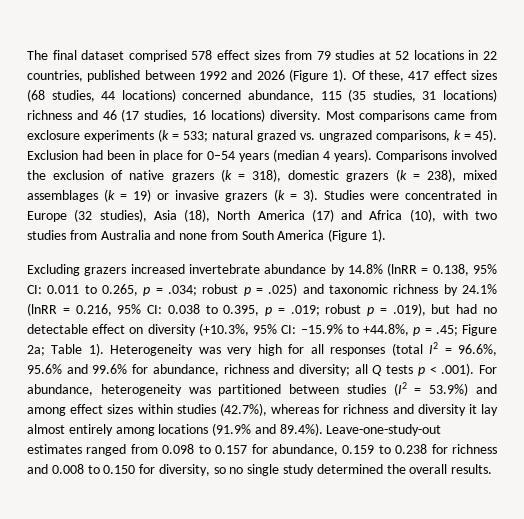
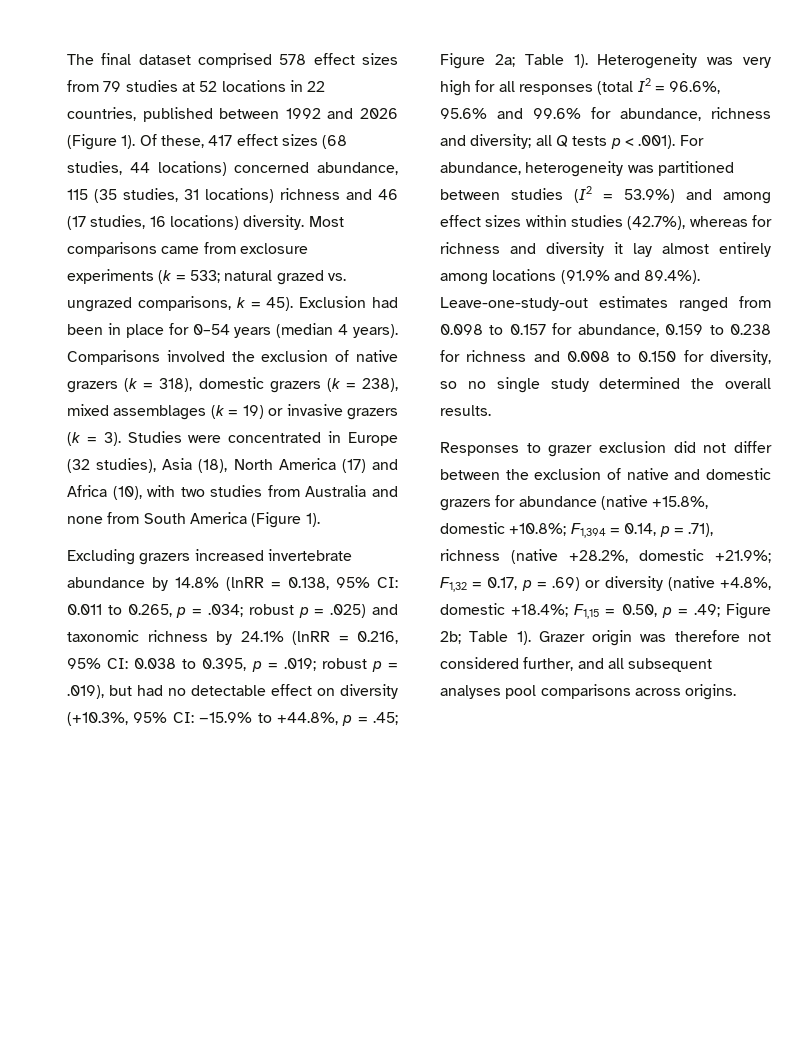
(493, 469) none -> [440,441,772,457] [440,468,771,480] [440,495,709,511] [440,522,714,538] [440,549,771,564] [440,576,771,592] [440,603,771,619] [440,630,771,646] [440,657,713,672] [440,684,737,700] // Responses to grazer exclusion did not differ between the exclusion of native and domestic grazers for abundance (native +15.8%, domestic +10.8%; F1,394 = 0.14, p = .71), richness (native +28.2%, domestic +21.9%; F1,32 = 0.17, p = .69) or diversity (native +4.8%, domestic +18.4%; F1,15 = 0.50, p = .49; Figure 2b; Table 1). Grazer origin was therefore not considered further, and all subsequent analyses pool comparisons across origins.

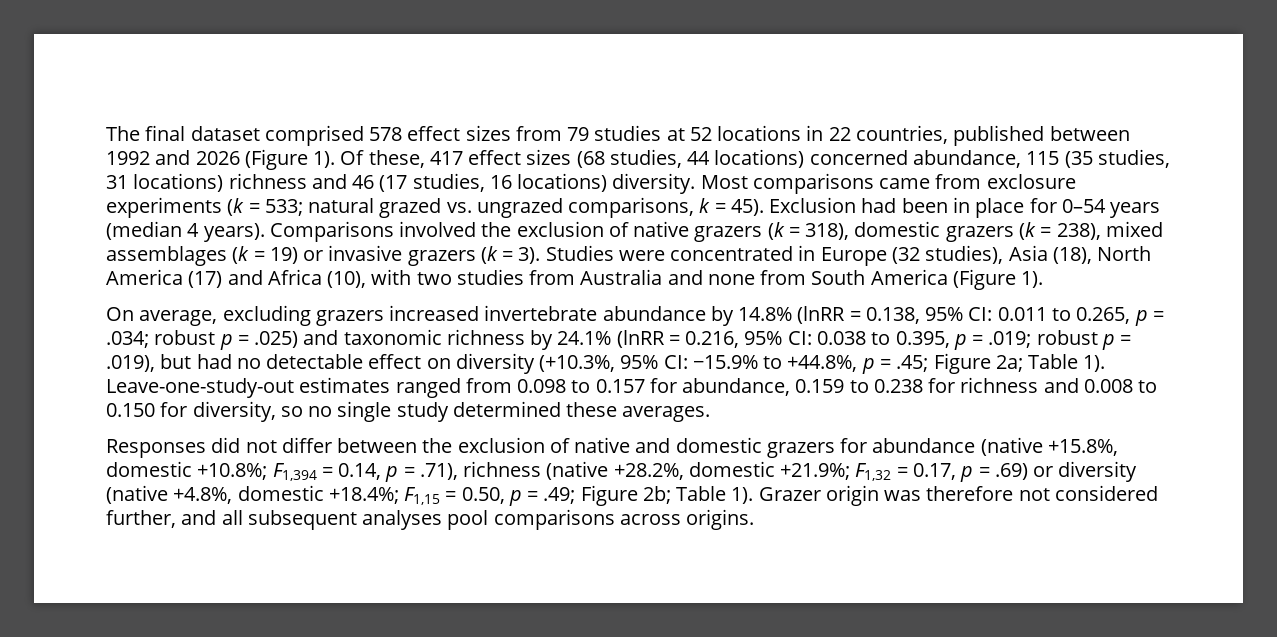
[67,549,135,565] Excluding -> [106,305,311,326] On average, excluding
[597,53,771,69] [440,78,721,96] [440,107,771,121] [440,134,704,149] [440,161,734,177] [440,186,771,204] [440,215,772,230] [440,242,771,257] [440,269,701,285] Heterogeneity was very high for all responses (total I2 = 96.6%, 95.6% and 99.6% for abundance, richness and diversity; all Q tests p < .001). For abundance, heterogeneity was partitioned between studies (I2 = 53.9%) and among effect sizes within studies (42.7%), whereas for richness and diversity it lay almost entirely among locations (91.9% and 89.4%). -> (1106, 363) none
[691,378,771,389] [440,405,491,416] [440,441,666,457] the overall results. // Responses to grazer exclusion -> [566,402,711,422] [106,439,206,458] these averages. // Responses

